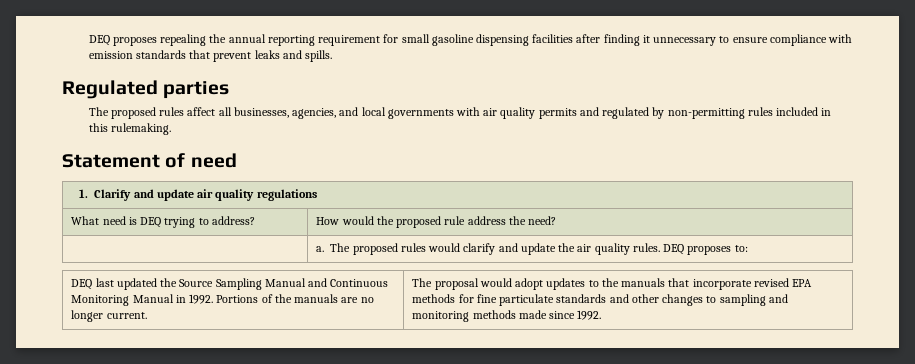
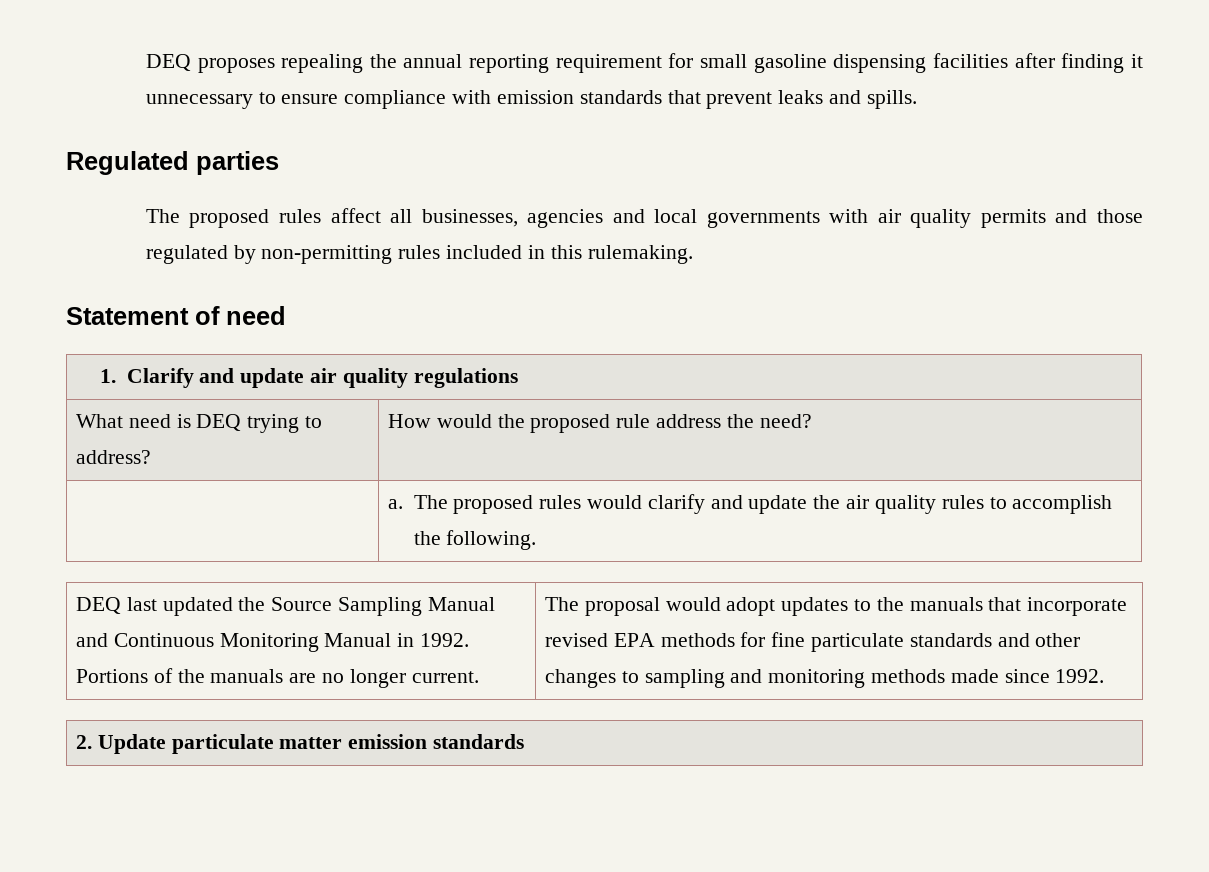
[292,108,337,119] agencies, -> [527,209,604,228] agencies
(599, 111) none -> [1097,209,1143,223] those
[632,243,748,255] rules. DEQ proposes to: -> [941,495,1113,514] [413,530,537,550] rules to accomplish the following.
(602, 315) none -> [75,734,524,754] // 2. Update particulate matter emission standards

